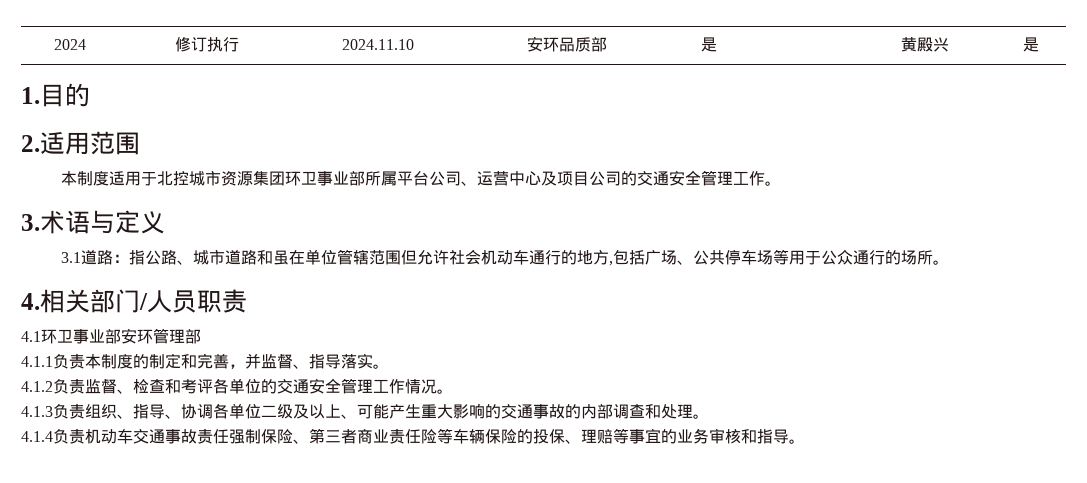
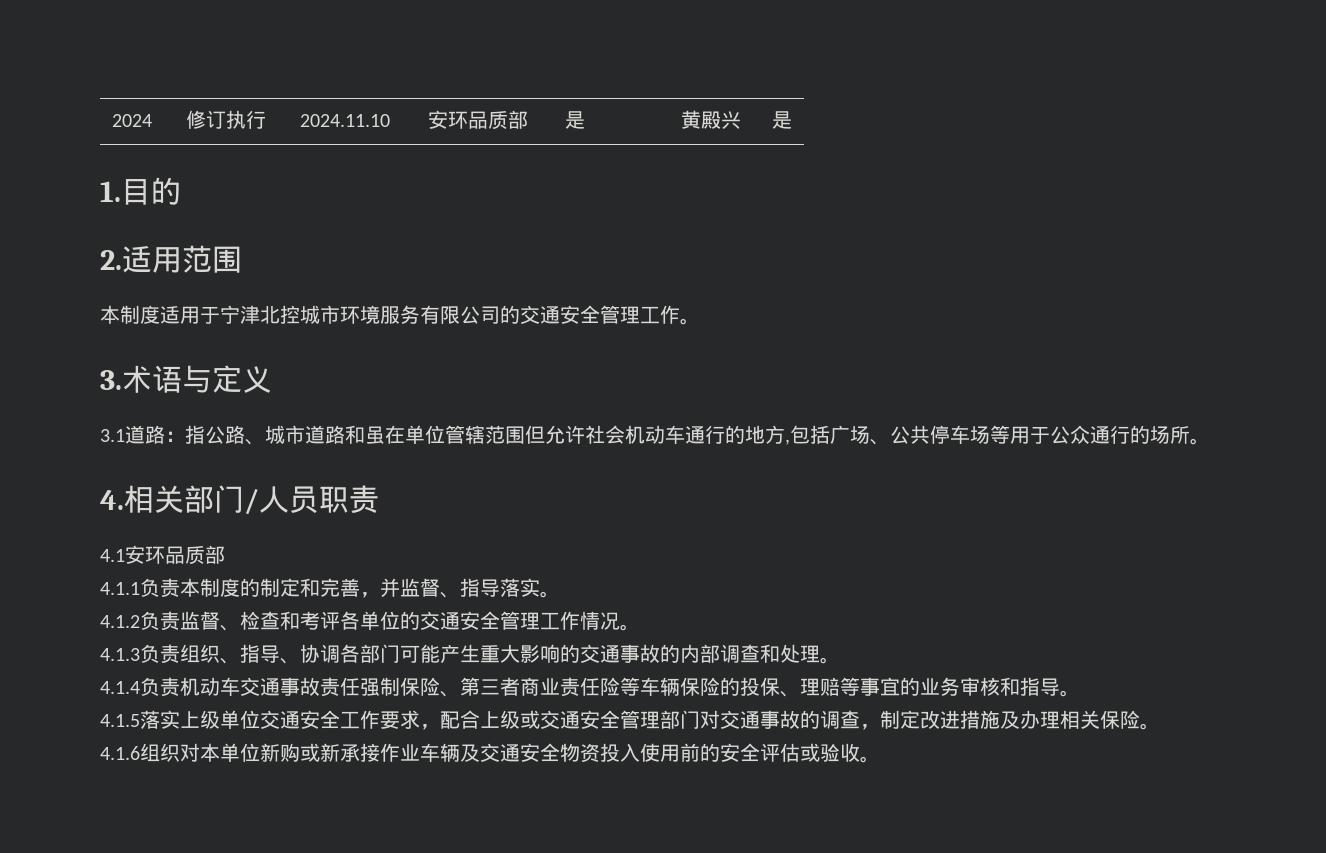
(158, 179) none -> [220,305,260,324] 宁津
[221,171,590,186] 资源集团环卫事业部所属平台公司、运营中心及项目 -> [340,305,460,324] 环境服务有限
[41,328,185,344] 环卫事业部安环管理 -> [125,545,205,564] 安环品质
[229,403,357,419] 单位二级及以上、 -> [360,644,400,663] 部门
(805, 441) none -> [100,710,1160,730] [100,743,880,763] // 4.1.5落实上级单位交通安全工作要求，配合上级或交通安全管理部门对交通事故的调查，制定改进措施及办理相关保险。 // 4.1.6组织对本单位新购或新承接作业车辆及交通安全物资投入使用前的安全评估或验收。

